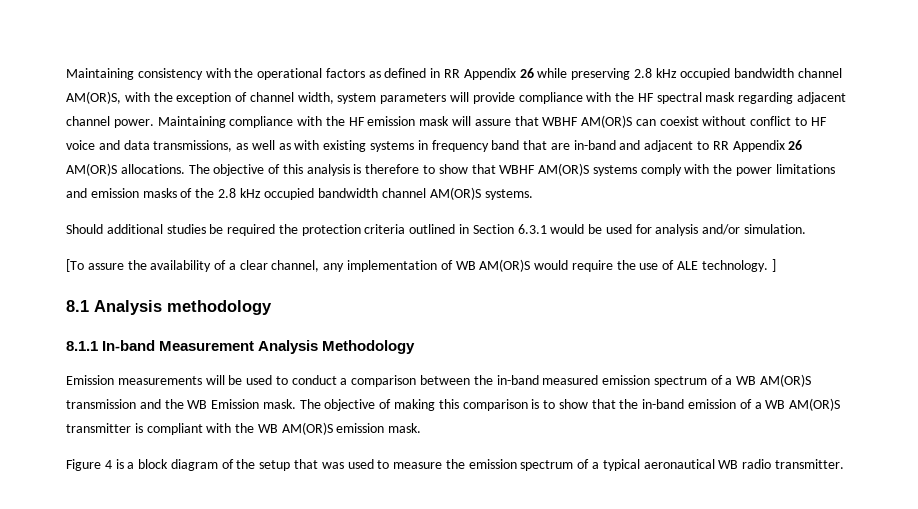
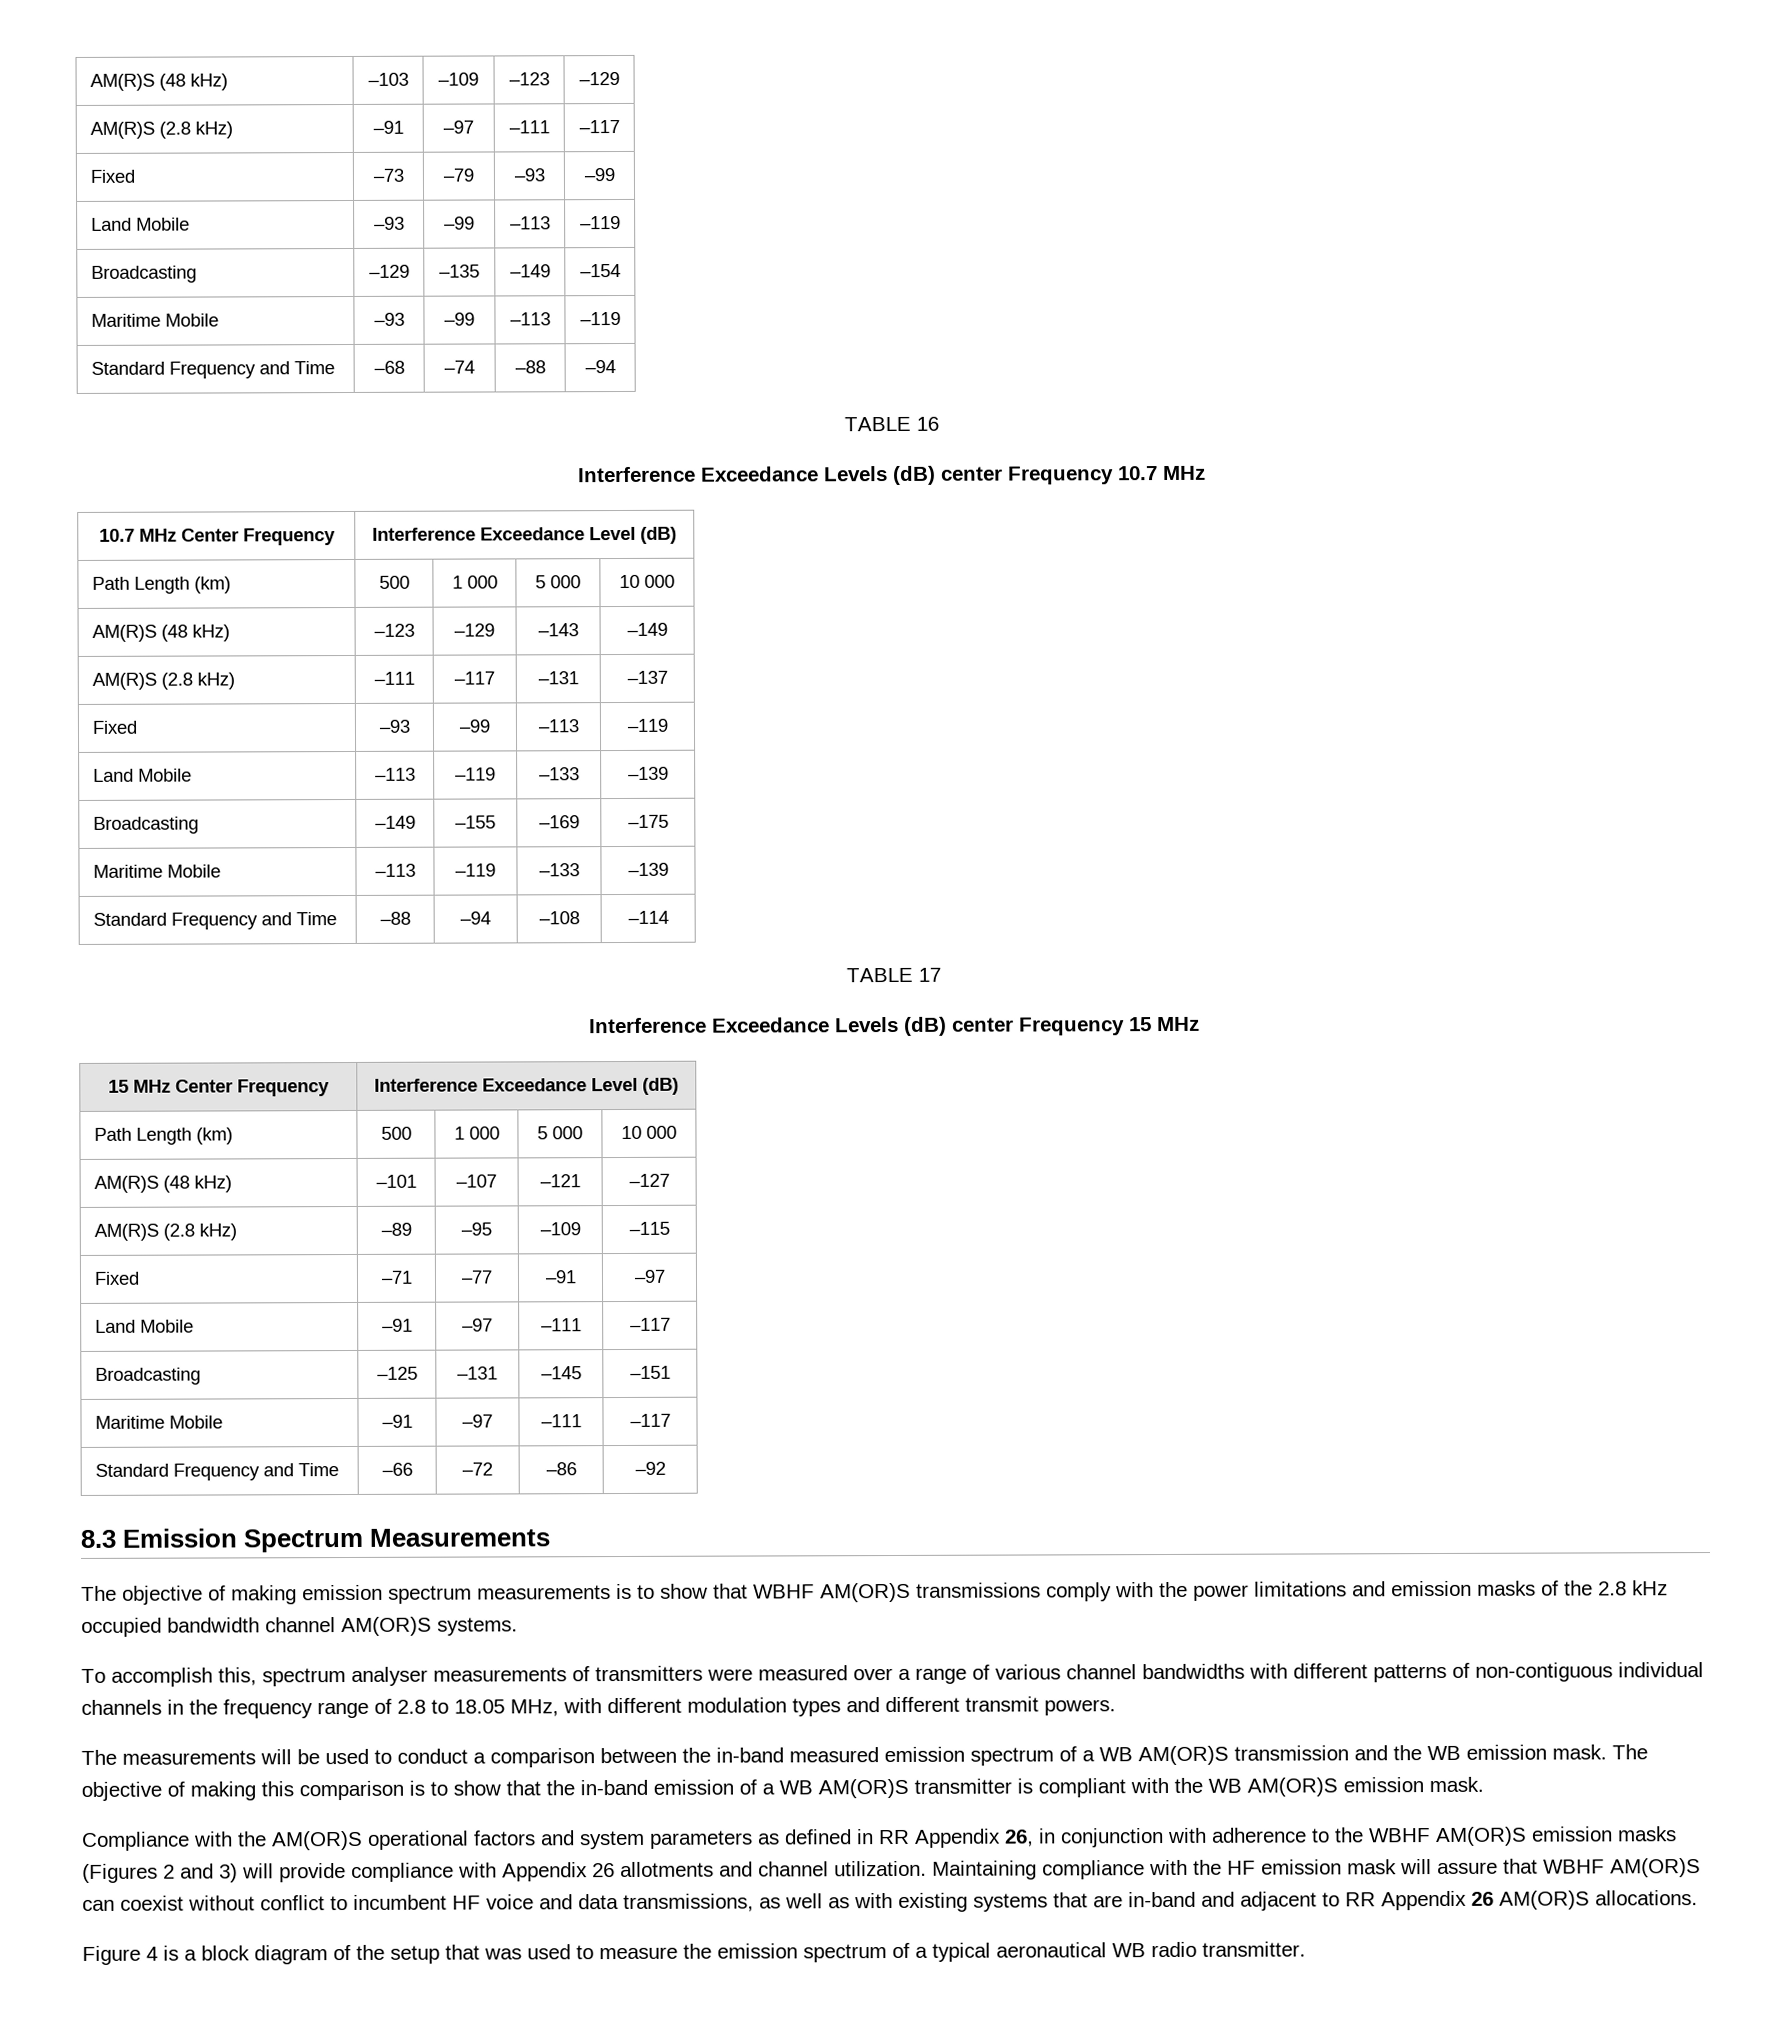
[66,68,843,80] [66,91,847,104] [66,115,827,128] [66,140,803,152] [66,163,420,176] Maintaining consistency with the operational factors as defined in RR Appendix 26 while preserving 2.8 kHz occupied bandwidth channel AM(OR)S, with the exception of channel width, system parameters will provide compliance with the HF spectral mask regarding adjacent channel power. Maintaining compliance with the HF emission mask will assure that WBHF AM(OR)S can coexist without conflict to HF voice and data transmissions, as well as with existing systems in frequency band that are in-band and adjacent to RR Appendix 26 AM(OR)S allocations. The objective of this analysis is therefore -> [89,73,228,91] [367,72,409,86] [438,72,479,86] [508,72,550,86] [578,71,620,86] [89,121,233,139] [372,120,404,134] [443,120,474,134] [508,120,550,134] [578,119,620,134] [89,169,135,183] [372,168,404,182] [443,168,474,182] [513,168,545,182] [583,168,615,182] [90,217,190,231] [373,216,405,230] [444,216,475,230] [509,216,551,230] [579,215,621,230] [90,265,197,283] [368,264,410,278] [439,264,480,278] [509,264,551,278] [579,263,621,278] [90,313,219,327] [373,312,405,326] [444,312,475,326] [509,312,551,326] [579,311,621,326] [90,361,335,379] [373,360,405,374] [444,360,475,374] [514,360,546,374] [584,360,616,374] [843,416,939,432] [578,465,1206,485] [98,528,336,546] [372,526,677,544] [91,576,231,594] [378,575,410,589] [451,575,498,589] [535,575,581,589] [619,574,675,589] [91,624,230,642] [373,623,415,637] [454,623,495,637] [537,623,579,637] [626,622,668,636] [91,672,235,690] [373,671,415,685] [454,671,495,685] [537,671,579,685] [626,670,668,684] [91,720,137,734] [378,719,410,733] [459,719,490,733] [537,719,579,733] [626,718,668,732] [92,768,192,782] [374,767,416,781] [455,767,496,781] [538,767,580,781] [627,766,669,780] [92,816,199,834] [374,815,416,829] [455,815,496,829] [538,815,580,829] [627,814,669,828] [92,864,221,878] [374,863,416,877] [455,863,496,877] [538,863,580,877] [627,862,669,876] [92,912,337,930] [379,911,411,925] [460,911,491,925] [538,911,580,925] [627,910,669,924] [845,967,941,983] [588,1016,1200,1036] [108,1079,330,1097] [374,1077,679,1095] [93,1127,233,1145] [380,1126,412,1140] [453,1126,500,1140] [537,1126,583,1140] [621,1125,677,1139] [93,1175,232,1193] [375,1174,417,1188] [456,1174,497,1188] [539,1174,581,1188] [628,1173,670,1187] [93,1223,237,1241] [380,1222,412,1236] [461,1222,492,1236] [539,1222,581,1236] [628,1221,670,1235] [93,1271,140,1285] [380,1270,413,1284] [461,1270,493,1284] [544,1270,577,1284] [633,1269,666,1283] [94,1319,194,1333] [381,1318,413,1332] [462,1318,493,1332] [540,1318,582,1332] [629,1317,671,1331] [94,1367,201,1385] [376,1366,418,1380] [457,1366,498,1380] [540,1366,582,1380] [629,1365,671,1379] [94,1415,223,1429] [381,1414,413,1428] [462,1414,493,1428] [540,1414,582,1428] [629,1413,671,1427] [94,1463,339,1481] [381,1462,413,1476] [462,1462,493,1476] [545,1462,577,1476] [634,1461,666,1475] [80,1528,551,1553] [81,1583,632,1605] AM(R)S (48 kHz) | ‒103 | ‒109 | ‒123 | ‒129 // AM(R)S (2.8 kHz) | ‒91 | ‒97 | ‒111 | ‒117 // Fixed | ‒73 | ‒79 | ‒93 | ‒99 // Land Mobile | ‒93 | ‒99 | ‒113 | ‒119 // Broadcasting | ‒129 | ‒135 | ‒149 | ‒154 // Maritime Mobile | ‒93 | ‒99 | ‒113 | ‒119 // Standard Frequency and Time | ‒68 | ‒74 | ‒88 | ‒94 // TABLE 16 // Interference Exceedance Levels (dB) center Frequency 10.7 MHz // 10.7 MHz Center Frequency | Interference Exceedance Level (dB) // Path Length (km) | 500 | 1 000 | 5 000 | 10 000 // AM(R)S (48 kHz) | ‒123 | ‒129 | ‒143 | ‒149 // AM(R)S (2.8 kHz) | ‒111 | ‒117 | ‒131 | ‒137 // Fixed | ‒93 | ‒99 | ‒113 | ‒119 // Land Mobile | ‒113 | ‒119 | ‒133 | ‒139 // Broadcasting | ‒149 | ‒155 | ‒169 | ‒175 // Maritime Mobile | ‒113 | ‒119 | ‒133 | ‒139 // Standard Frequency and Time | ‒88 | ‒94 | ‒108 | ‒114 // TABLE 17 // Interference Exceedance Levels (dB) center Frequency 15 MHz // 15 MHz Center Frequency | Interference Exceedance Level (dB) // Path Length (km) | 500 | 1 000 | 5 000 | 10 000 // AM(R)S (48 kHz) | ‒101 | ‒107 | ‒121 | ‒127 // AM(R)S (2.8 kHz) | ‒89 | ‒95 | ‒109 | ‒115 // Fixed | ‒71 | ‒77 | ‒91 | ‒97 // Land Mobile | ‒91 | ‒97 | ‒111 | ‒117 // Broadcasting | ‒125 | ‒131 | ‒145 | ‒151 // Maritime Mobile | ‒91 | ‒97 | ‒111 | ‒117 // Standard Frequency and Time | ‒66 | ‒72 | ‒86 | ‒92 // 8.3 Emission Spectrum Measurements // The objective of making emission spectrum measurements is
[592,165,637,176] systems -> [916,1582,1041,1598] transmissions
[66,224,807,236] [66,259,776,272] [66,300,272,315] [66,340,416,354] [66,375,114,385] Should additional studies be required the protection criteria outlined in Section 6.3.1 would be used for analysis and/or simulation. // [To assure the availability of a clear channel, any implementation of WB AM(OR)S would require the use of ALE technology. ] // 8.1 Analysis methodology // 8.1.1 In-band Measurement Analysis Methodology // Emission -> [81,1662,1704,1687] [81,1696,1116,1719] [81,1749,117,1765] To accomplish this, spectrum analyser measurements of transmitters were measured over a range of various channel bandwidths with different patterns of non-contiguous individual channels in the frequency range of 2.8 to 18.05 MHz, with different modulation types and different transmit powers. // The
[211,399,260,409] Emission -> [1466,1744,1547,1760] emission
(422, 428) none -> [82,1826,1677,1851] [82,1858,1701,1883] [82,1890,1698,1912] // Compliance with the AM(OR)S operational factors and system parameters as defined in RR Appendix 26, in conjunction with adherence to the WBHF AM(OR)S emission masks (Figures 2 and 3) will provide compliance with Appendix 26 allotments and channel utilization. Maintaining compliance with the HF emission mask will assure that WBHF AM(OR)S can coexist without conflict to incumbent HF voice and data transmissions, as well as with existing systems that are in-band and adjacent to RR Appendix 26 AM(OR)S allocations.

